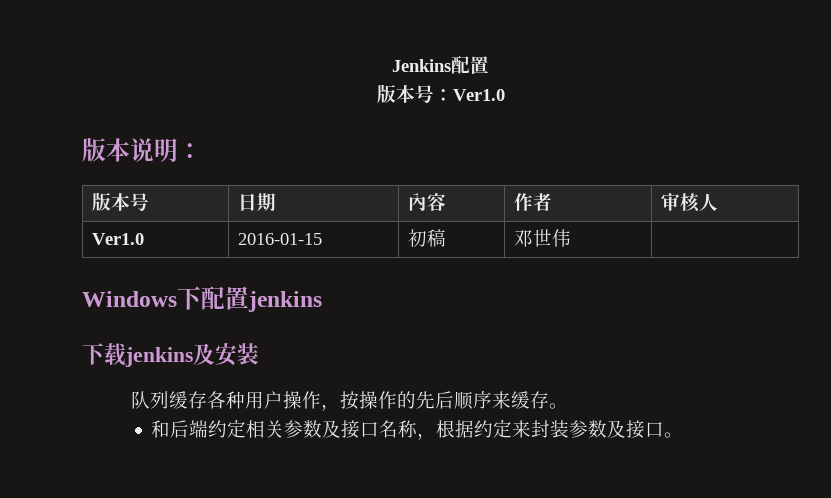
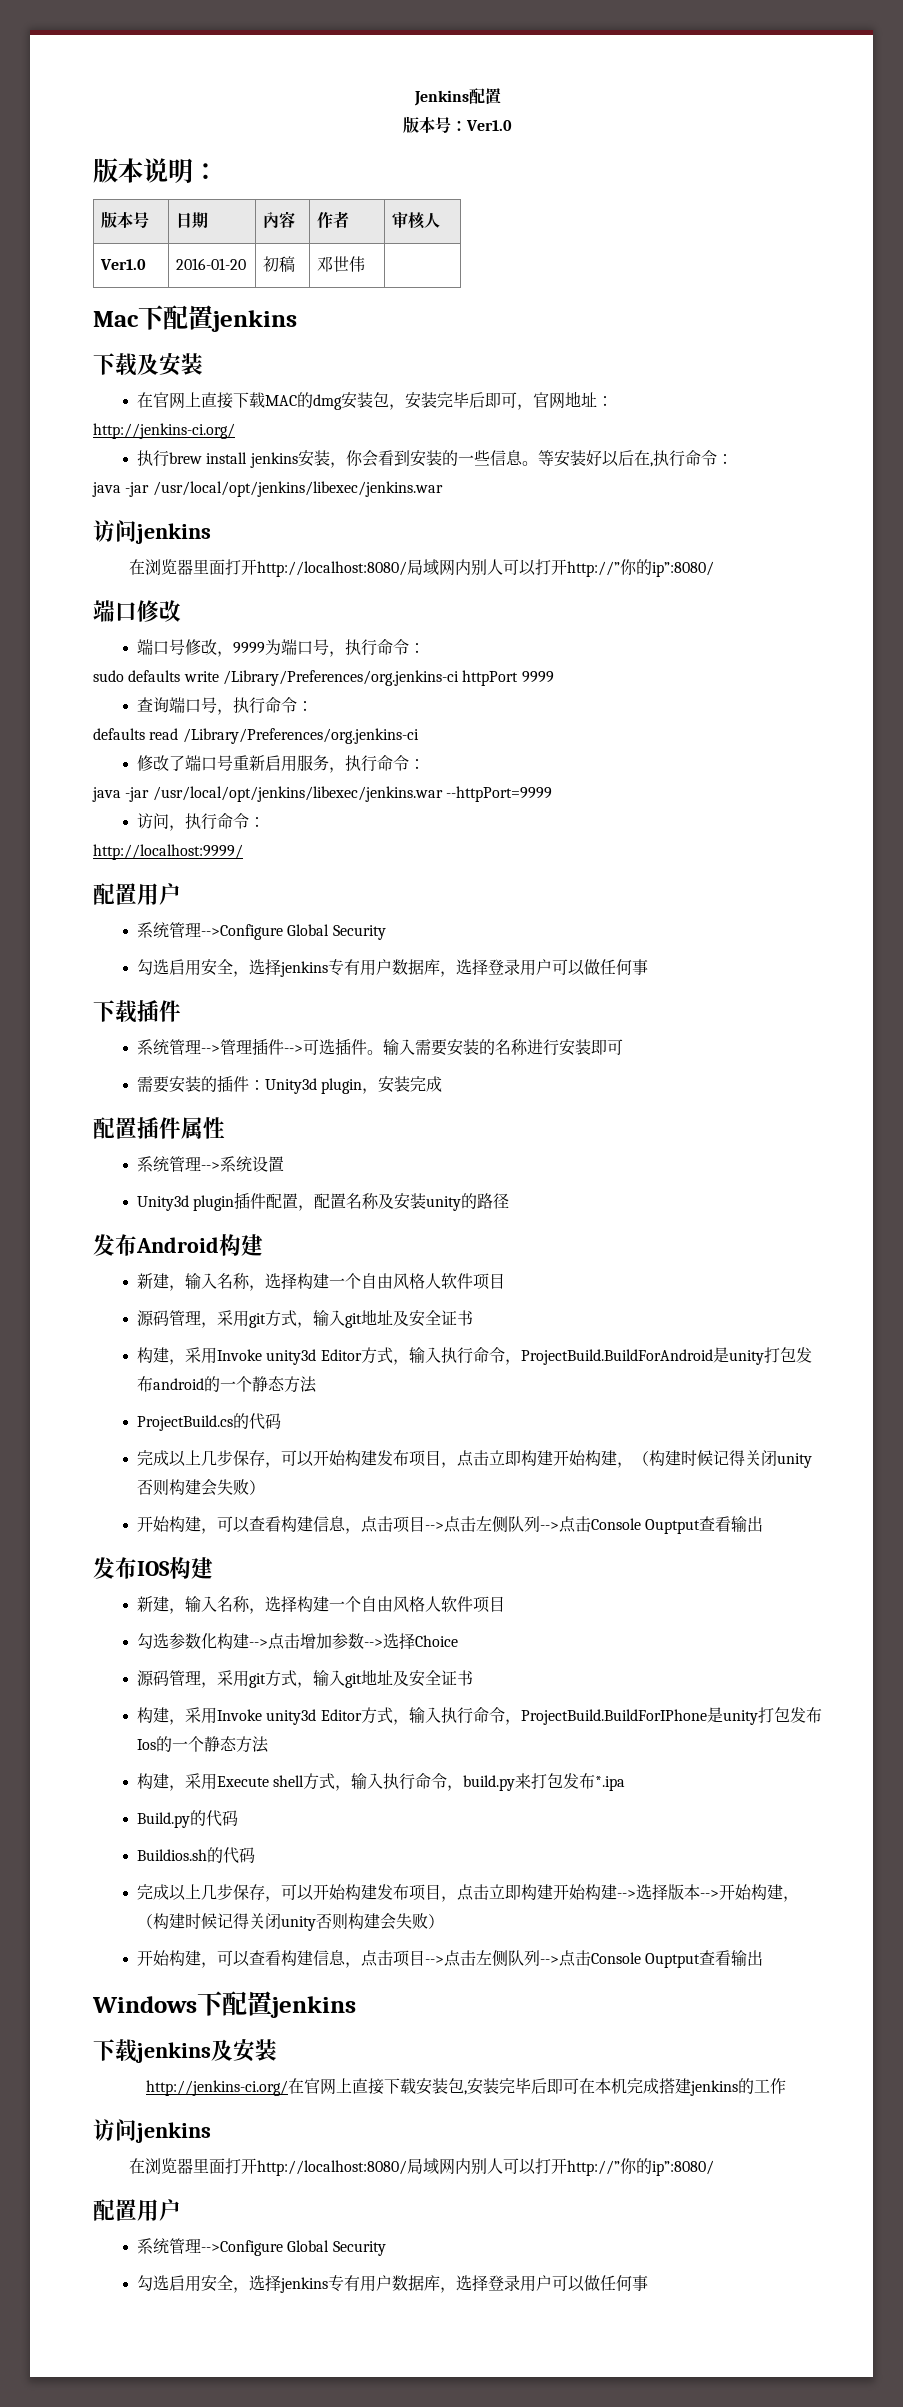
[238,233,323,245] 2016-01-15 -> [175,258,246,270] 2016-01-20
(572, 238) none -> [93,305,297,332] [93,353,203,376] [137,391,614,410] [93,423,235,439] [137,450,733,468] [92,481,443,497] [93,520,211,544] [128,559,714,577] [93,600,181,622] [137,639,426,657] [93,670,554,686] [137,697,314,715] [93,728,419,744] [137,755,426,773] [92,786,552,802] [137,813,266,831] [93,844,243,860] [93,883,181,905] [137,922,386,940] [137,959,649,977] [93,1000,181,1023] [137,1038,624,1056] [137,1075,443,1094] [93,1117,225,1139] [137,1156,285,1172] [137,1192,510,1211] [93,1234,263,1256] [137,1273,506,1291] [137,1309,474,1328] [137,1347,812,1365] [137,1376,318,1393] [137,1413,282,1431] [137,1450,813,1468] [137,1479,266,1496] [137,1516,764,1534] [93,1557,213,1579] [137,1596,506,1614] [137,1633,459,1650] [137,1669,474,1688] [137,1707,822,1725] [137,1736,270,1753] [137,1773,626,1791] [137,1810,239,1828] [137,1847,256,1864] [137,1884,800,1902] [137,1913,445,1931] [137,1950,764,1968] // Mac下配置jenkins // 下载及安装 // 在官网上直接下载MAC的dmg安装包，安装完毕后即可，官网地址： // http://jenkins-ci.org/ // 执行brew install jenkins安装，你会看到安装的一些信息。等安装好以后在,执行命令： // java -jar /usr/local/opt/jenkins/libexec/jenkins.war // 访问jenkins // 在浏览器里面打开http://localhost:8080/局域网内别人可以打开http://”你的ip”:8080/ // 端口修改 // 端口号修改，9999为端口号，执行命令： // sudo defaults write /Library/Preferences/org.jenkins-ci httpPort 9999 // 查询端口号，执行命令： // defaults read /Library/Preferences/org.jenkins-ci // 修改了端口号重新启用服务，执行命令： // java -jar /usr/local/opt/jenkins/libexec/jenkins.war --httpPort=9999 // 访问，执行命令： // http://localhost:9999/ // 配置用户 // 系统管理-->Configure Global Security // 勾选启用安全，选择jenkins专有用户数据库，选择登录用户可以做任何事 // 下载插件 // 系统管理-->管理插件-->可选插件。输入需要安装的名称进行安装即可 // 需要安装的插件：Unity3d plugin，安装完成 // 配置插件属性 // 系统管理-->系统设置 // Unity3d plugin插件配置，配置名称及安装unity的路径 // 发布Android构建 // 新建，输入名称，选择构建一个自由风格人软件项目 // 源码管理，采用git方式，输入git地址及安全证书 // 构建，采用Invoke unity3d Editor方式，输入执行命令，ProjectBuild.BuildForAndroid是unity打包发布android的一个静态方法 // ProjectBuild.cs的代码 // 完成以上几步保存，可以开始构建发布项目，点击立即构建开始构建，（构建时候记得关闭unity否则构建会失败） // 开始构建，可以查看构建信息，点击项目-->点击左侧队列-->点击Console Ouptput查看输出 // 发布IOS构建 // 新建，输入名称，选择构建一个自由风格人软件项目 // 勾选参数化构建-->点击增加参数-->选择Choice // 源码管理，采用git方式，输入git地址及安全证书 // 构建，采用Invoke unity3d Editor方式，输入执行命令，ProjectBuild.BuildForIPhone是unity打包发布Ios的一个静态方法 // 构建，采用Execute shell方式，输入执行命令，build.py来打包发布*.ipa // Build.py的代码 // Buildios.sh的代码 // 完成以上几步保存，可以开始构建发布项目，点击立即构建开始构建-->选择版本-->开始构建，（构建时候记得关闭unity否则构建会失败） // 开始构建，可以查看构建信息，点击项目-->点击左侧队列-->点击Console Ouptput查看输出
[130,391,568,411] [151,419,684,440] 队列缓存各种用户操作，按操作的先后顺序来缓存。 // 和后端约定相关参数及接口名称，根据约定来封装参数及接口。 -> [145,2078,786,2096] [93,2119,211,2143] [128,2158,714,2176] [93,2199,181,2221] [137,2238,386,2256] [137,2275,649,2293] http://jenkins-ci.org/在官网上直接下载安装包,安装完毕后即可在本机完成搭建jenkins的工作 // 访问jenkins // 在浏览器里面打开http://localhost:8080/局域网内别人可以打开http://”你的ip”:8080/ // 配置用户 // 系统管理-->Configure Global Security // 勾选启用安全，选择jenkins专有用户数据库，选择登录用户可以做任何事

